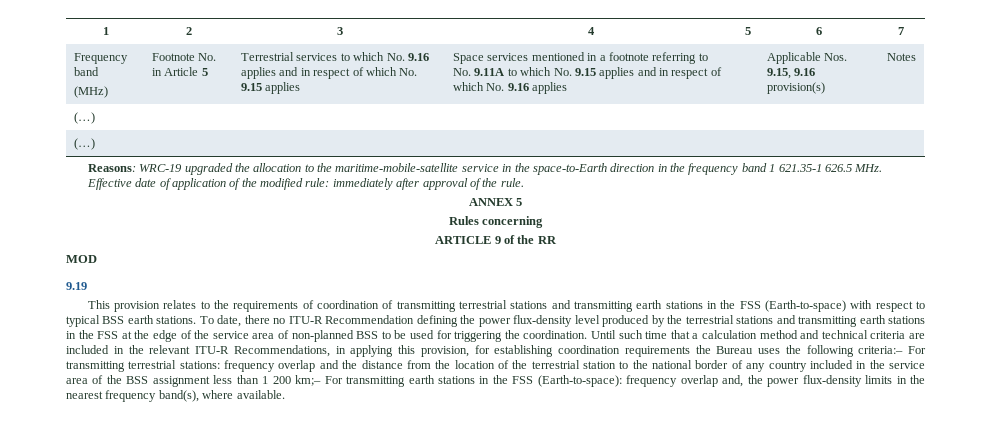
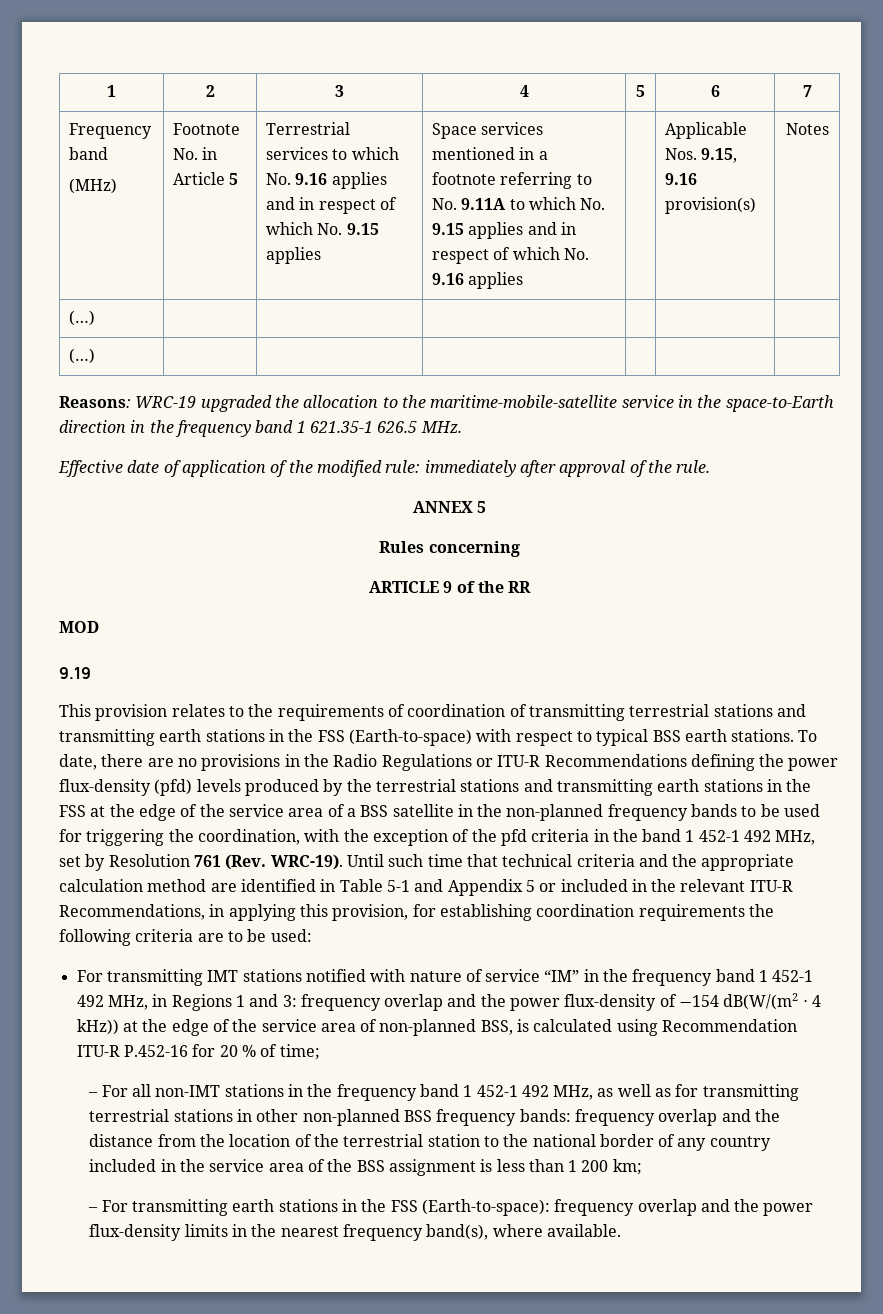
[273,315,415,324] no ITU-R Recommendation -> [147,754,687,771] are no provisions in the Radio Regulations or ITU-R Recommendations
[574,315,600,324] level -> [154,779,241,796] (pfd) levels
[291,330,379,342] non-planned BSS -> [346,804,738,821] a BSS satellite in the non-planned frequency bands
[523,330,926,339] coordination. Until such time that a calculation method and technical criteria are -> [197,829,816,846] [59,854,795,871] [59,879,557,896] coordination, with the exception of the pfd criteria in the band 1 452-1 492 MHz, set by Resolution 761 (Rev. WRC-19). Until such time that technical criteria and the appropriate calculation method are identified in Table 5-1 and Appendix 5 or
[716,345,926,357] [66,360,220,372] Bureau uses the following criteria:– For transmitting terrestrial stations: -> [59,929,312,946] [76,969,814,986] [76,993,822,1011] [76,1019,798,1036] [76,1044,320,1060] [88,1084,799,1101] [89,1109,571,1126] following criteria are to be used: // For transmitting IMT stations notified with nature of service “IM” in the frequency band 1 452-1 492 MHz, in Regions 1 and 3: frequency overlap and the power flux-density of −154 dB(W/(m2 ⋅ 4 kHz)) at the edge of the service area of non-planned BSS, is calculated using Recommendation ITU-R P.452-16 for 20 % of time; // – For all non-IMT stations in the frequency band 1 452-1 492 MHz, as well as for transmitting terrestrial stations in other non-planned BSS frequency bands:
(210, 381) none -> [480,1159,493,1172] is
[295,375,322,386] km;– -> [612,1159,642,1175] [88,1207,99,1212] km; // –
[722,375,744,387] and, -> [700,1199,730,1212] and

